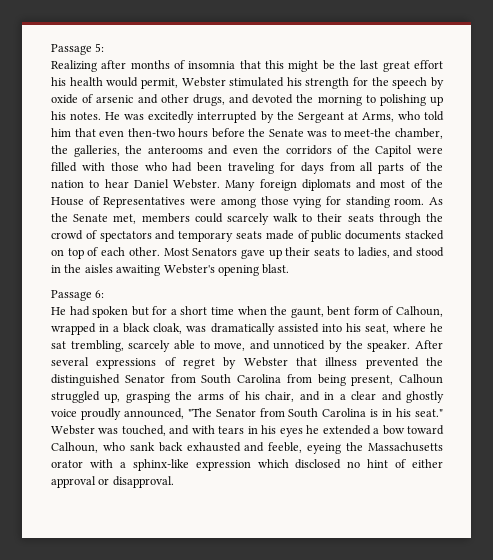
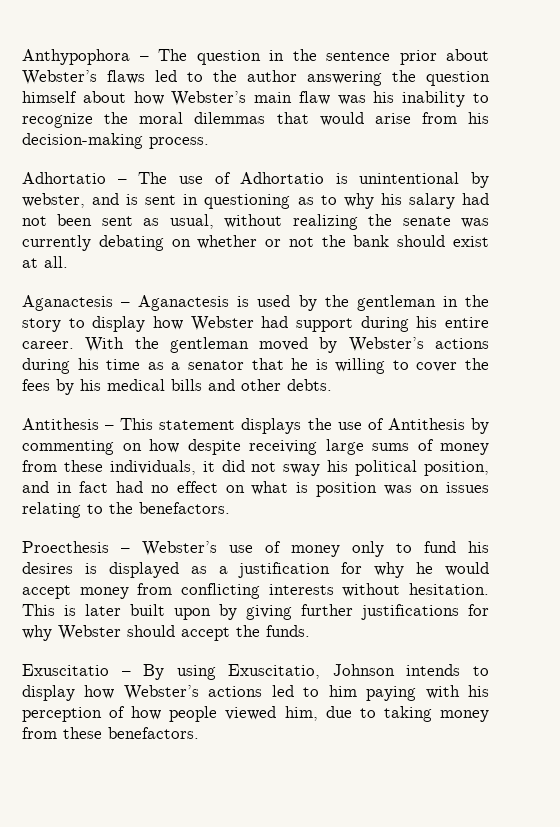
[51,43,105,55] [51,60,443,72] [51,77,444,89] [51,94,444,106] [51,111,444,123] [51,128,443,139] [51,145,443,157] [51,162,444,174] [51,179,443,191] [51,196,443,208] [51,213,444,225] [51,230,445,242] [51,247,445,259] [51,264,290,276] [51,290,105,301] [51,306,443,318] [51,323,443,335] [51,340,443,352] [51,357,443,369] [51,374,443,386] [51,391,444,403] [51,408,444,420] [51,425,444,437] [51,442,444,454] [51,459,443,471] [51,476,174,488] Passage 5: // Realizing after months of insomnia that this might be the last great effort his health would permit, Webster stimulated his strength for the speech by oxide of arsenic and other drugs, and devoted the morning to polishing up his notes. He was excitedly interrupted by the Sergeant at Arms, who told him that even then-two hours before the Senate was to meet-the chamber, the galleries, the anterooms and even the corridors of the Capitol were filled with those who had been traveling for days from all parts of the nation to hear Daniel Webster. Many foreign diplomats and most of the House of Representatives were among those vying for standing room. As the Senate met, members could scarcely walk to their seats through the crowd of spectators and temporary seats made of public documents stacked on top of each other. Most Senators gave up their seats to ladies, and stood in the aisles awaiting Webster's opening blast. // Passage 6: // He had spoken but for a short time when the gaunt, bent form of Calhoun, wrapped in a black cloak, was dramatically assisted into his seat, where he sat trembling, scarcely able to move, and unnoticed by the speaker. After several expressions of regret by Webster that illness prevented the distinguished Senator from South Carolina from being present, Calhoun struggled up, grasping the arms of his chair, and in a clear and ghostly voice proudly announced, "The Senator from South Carolina is in his seat." Webster was touched, and with tears in his eyes he extended a bow toward Calhoun, who sank back exhausted and feeble, eyeing the Massachusetts orator with a sphinx-like expression which disclosed no hint of either approval or disapproval. -> [22,49,489,65] [22,70,490,86] [22,91,489,107] [22,112,489,128] [22,133,209,149] [22,172,489,188] [22,193,489,209] [22,214,490,230] [22,235,489,251] [22,256,68,268] [22,295,489,311] [22,316,490,332] [22,337,489,353] [22,358,489,374] [22,379,332,395] [22,418,489,434] [22,439,489,455] [22,460,490,476] [22,481,490,497] [22,502,230,518] [22,541,489,557] [22,562,490,578] [22,583,489,599] [22,604,489,620] [22,625,310,641] [22,664,489,680] [22,685,490,701] [22,706,489,722] [22,727,199,739] Anthypophora – The question in the sentence prior about Webster’s flaws led to the author answering the question himself about how Webster’s main flaw was his inability to recognize the moral dilemmas that would arise from his decision-making process. // Adhortatio – The use of Adhortatio is unintentional by webster, and is sent in questioning as to why his salary had not been sent as usual, without realizing the senate was currently debating on whether or not the bank should exist at all. // Aganactesis – Aganactesis is used by the gentleman in the story to display how Webster had support during his entire career. With the gentleman moved by Webster’s actions during his time as a senator that he is willing to cover the fees by his medical bills and other debts. // Antithesis – This statement displays the use of Antithesis by commenting on how despite receiving large sums of money from these individuals, it did not sway his political position, and in fact had no effect on what is position was on issues relating to the benefactors. // Proecthesis – Webster’s use of money only to fund his desires is displayed as a justification for why he would accept money from conflicting interests without hesitation. This is later built upon by giving further justifications for why Webster should accept the funds. // Exuscitatio – By using Exuscitatio, Johnson intends to display how Webster’s actions led to him paying with his perception of how people viewed him, due to taking money from these benefactors.

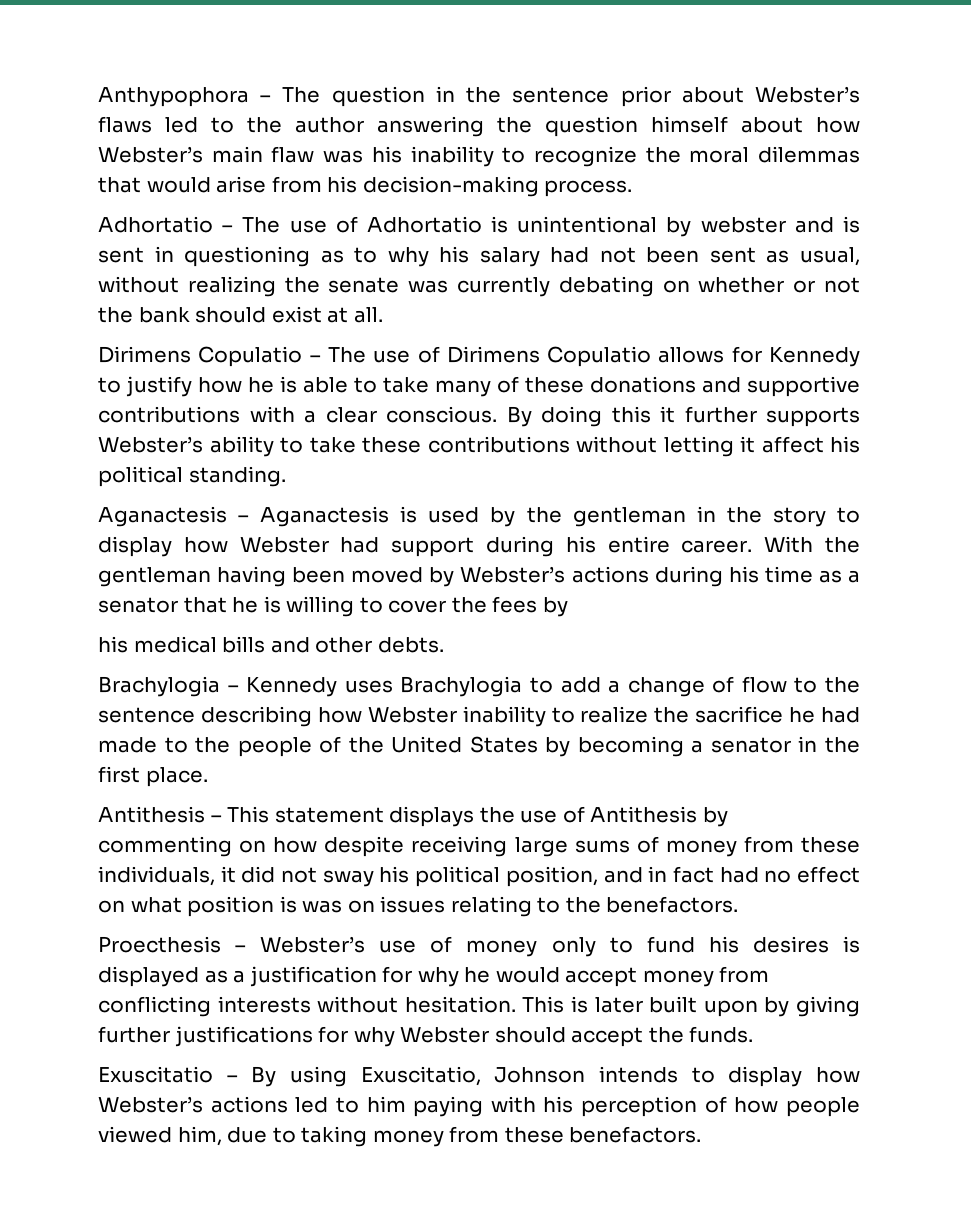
[22,193,85,208] webster, -> [700,217,786,233] webster
(68, 262) none -> [98,346,860,367] [98,376,860,397] [98,406,860,427] [98,436,860,457] [98,466,286,487] // Dirimens Copulatio – The use of Dirimens Copulatio allows for Kennedy to justify how he is able to take many of these donations and supportive contributions with a clear conscious. By doing this it further supports Webster’s ability to take these contributions without letting it affect his political standing.
(249, 345) none -> [217,566,346,587] having been
(74, 387) none -> (568, 607) //
(332, 385) none -> [98,676,861,697] [98,706,860,727] [98,736,861,757] [98,766,208,787] // Brachylogia – Kennedy uses Brachylogia to add a change of flow to the sentence describing how Webster inability to realize the sacrifice he had made to the people of the United States by becoming a senator in the first place.
[296,482,378,497] is position -> [187,896,297,917] position is

